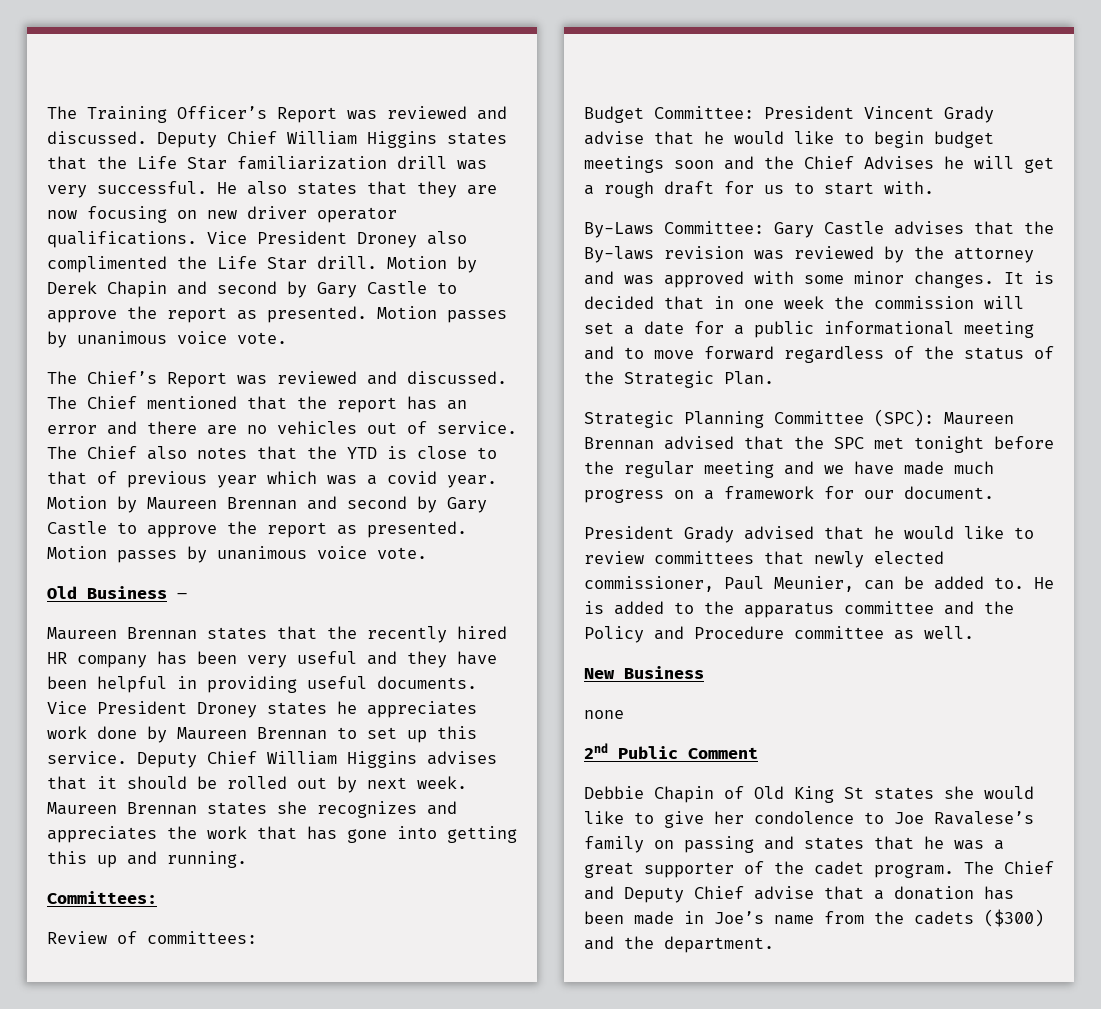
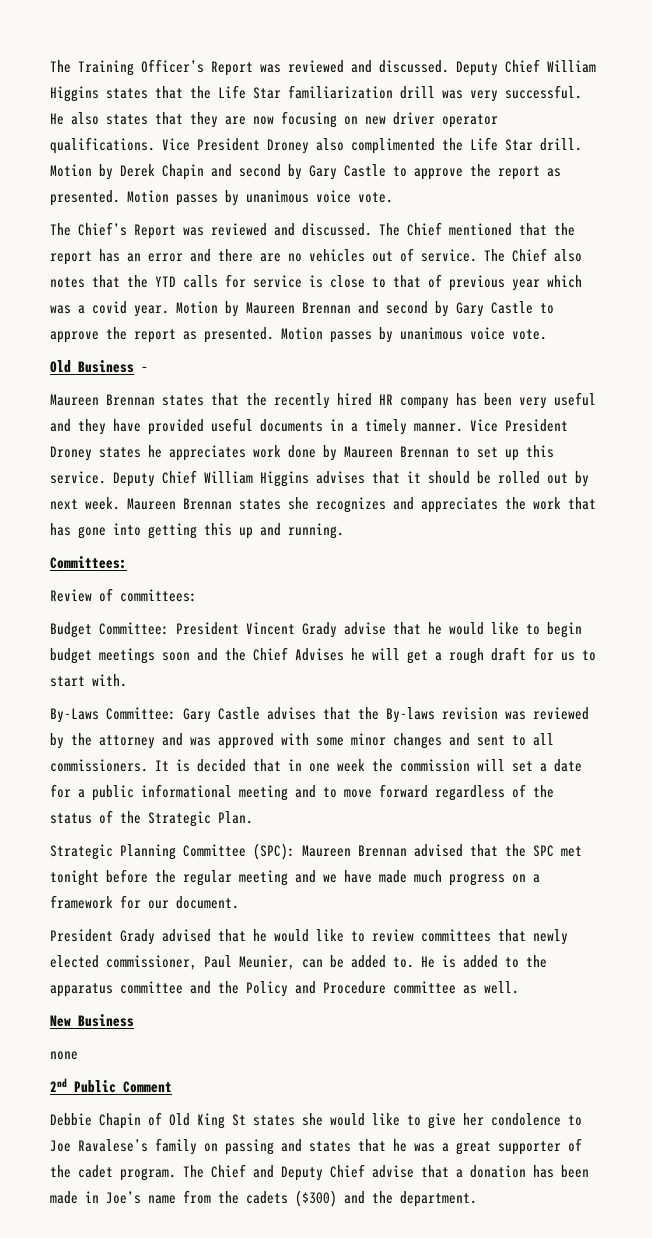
(377, 453) none -> [183,274,302,288] calls for service
[47,676,477,693] been helpful in providing useful documents. -> [148,418,463,435] provided useful documents in a timely manner.
[914,271,994,288] changes. -> [393,733,554,749] [50,759,148,772] changes and sent to all commissioners.

